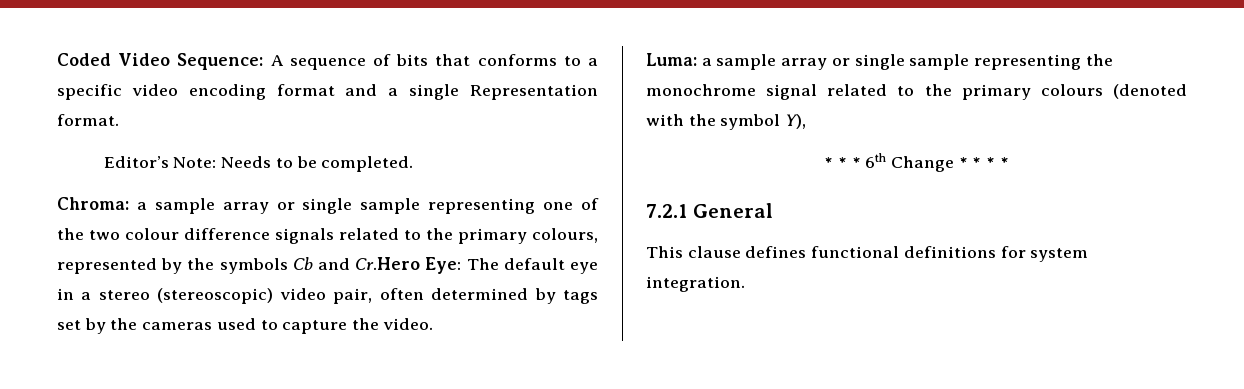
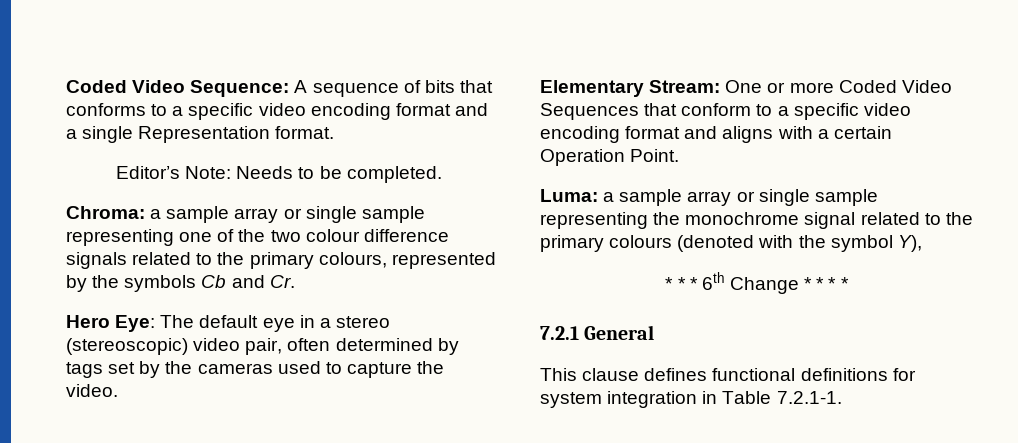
[355,257,421,270] Cr.Hero -> [269,275,295,288] [66,315,110,328] Cr. // Hero
(433, 324) none -> [540,80,952,97] [540,103,911,120] [540,126,892,143] [540,149,680,166] // Elementary Stream: One or more Coded Video Sequences that conform to a specific video encoding format and aligns with a certain Operation Point.
[646,276,745,292] integration. -> [607,391,842,408] integration in Table 7.2.1-1.

